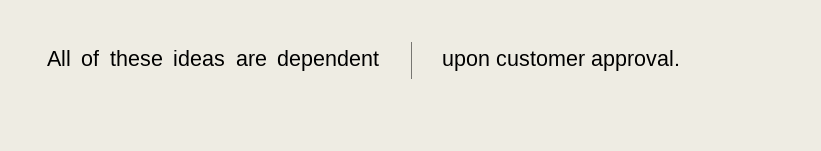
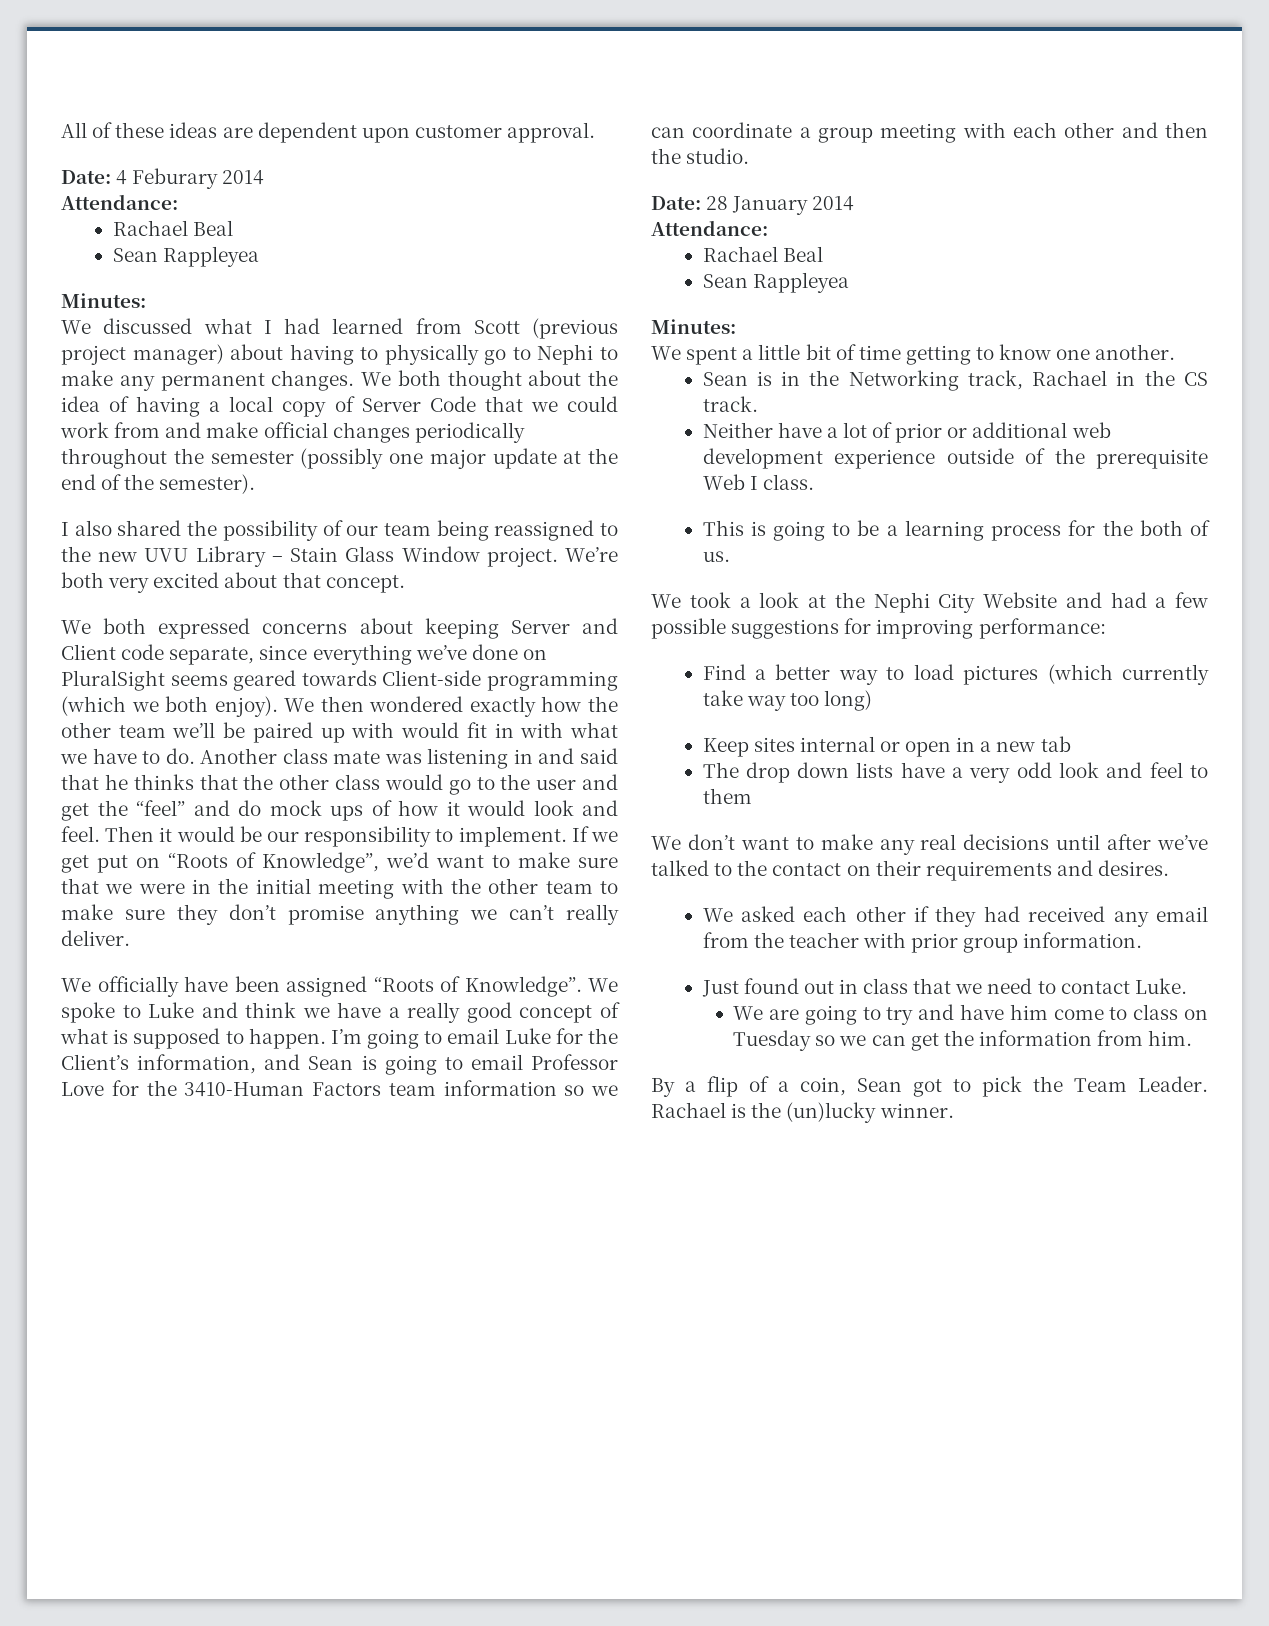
(680, 60) none -> [61,168,265,189] [61,194,178,210] [112,220,233,236] [112,246,259,267] [61,293,146,308] [61,318,618,339] [61,344,618,365] [61,370,618,391] [61,396,618,417] [60,422,525,443] [61,448,618,469] [61,474,256,494] [61,520,618,541] [61,546,618,567] [61,572,405,593] [61,618,619,639] [61,644,547,665] [61,670,618,691] [61,696,618,717] [61,722,619,743] [60,748,618,769] [61,774,618,795] [61,800,618,821] [61,826,618,847] [61,852,618,873] [61,878,618,899] [61,904,619,925] [61,930,130,946] [61,976,618,997] [61,1002,620,1023] [60,1028,618,1049] [61,1054,618,1075] [61,1080,618,1097] [651,122,1208,143] [651,148,750,164] [651,196,855,215] [651,220,768,236] [702,246,823,262] [702,272,849,293] [651,319,736,334] [651,344,1176,365] [702,370,1208,391] [702,396,758,412] [702,422,1111,443] [702,448,1208,469] [702,474,814,490] [702,520,1210,541] [702,551,730,562] [651,592,1208,613] [651,618,1106,639] [702,664,1209,685] [702,690,872,711] [702,736,1071,757] [702,762,1208,783] [702,788,752,804] [651,834,1208,855] [651,860,1170,881] [702,906,1208,927] [702,932,1143,953] [701,978,1187,997] [733,1004,1208,1025] [733,1030,1193,1051] [651,1076,1208,1097] [651,1102,954,1123] // Date: 4 Feburary 2014 // Attendance: // Rachael Beal // Sean Rappleyea // Minutes: // We discussed what I had learned from Scott (previous project manager) about having to physically go to Nephi to make any permanent changes. We both thought about the idea of having a local copy of Server Code that we could work from and make official changes periodically throughout the semester (possibly one major update at the end of the semester). // I also shared the possibility of our team being reassigned to the new UVU Library – Stain Glass Window project. We’re both very excited about that concept. // We both expressed concerns about keeping Server and Client code separate, since everything we’ve done on PluralSight seems geared towards Client-side programming (which we both enjoy). We then wondered exactly how the other team we’ll be paired up with would fit in with what we have to do. Another class mate was listening in and said that he thinks that the other class would go to the user and get the “feel” and do mock ups of how it would look and feel. Then it would be our responsibility to implement. If we get put on “Roots of Knowledge”, we’d want to make sure that we were in the initial meeting with the other team to make sure they don’t promise anything we can’t really deliver. // We officially have been assigned “Roots of Knowledge”. We spoke to Luke and think we have a really good concept of what is supposed to happen. I’m going to email Luke for the Client’s information, and Sean is going to email Professor Love for the 3410-Human Factors team information so we can coordinate a group meeting with each other and then the studio. // Date: 28 January 2014 // Attendance: // Rachael Beal // Sean Rappleyea // Minutes: // We spent a little bit of time getting to know one another. // Sean is in the Networking track, Rachael in the CS track. // Neither have a lot of prior or additional web development experience outside of the prerequisite Web I class. // This is going to be a learning process for the both of us. // We took a look at the Nephi City Website and had a few possible suggestions for improving performance: // Find a better way to load pictures (which currently take way too long) // Keep sites internal or open in a new tab // The drop down lists have a very odd look and feel to them // We don’t want to make any real decisions until after we’ve talked to the contact on their requirements and desires. // We asked each other if they had received any email from the teacher with prior group information. // Just found out in class that we need to contact Luke. // We are going to try and have him come to class on Tuesday so we can get the information from him. // By a flip of a coin, Sean got to pick the Team Leader. Rachael is the (un)lucky winner.

